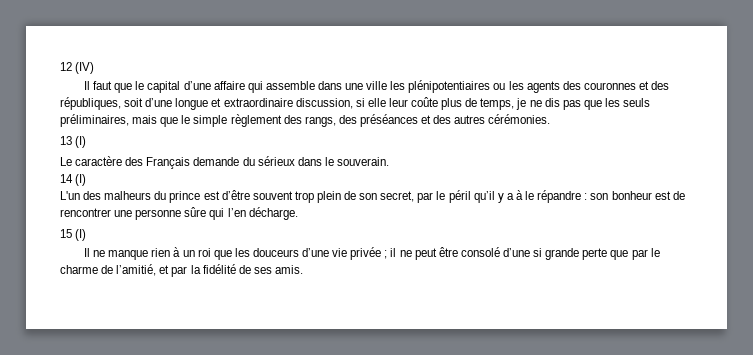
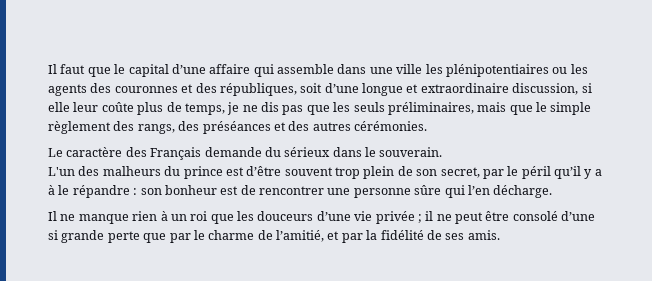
[60,62,95,74] 12 (IV) // -> (48, 69) none
[60,136,87,148] // 13 (I) -> (427, 126) none
[60,174,87,186] // 14 (I) -> (443, 152) none
[60,229,87,241] // 15 (I) -> (553, 191) none

